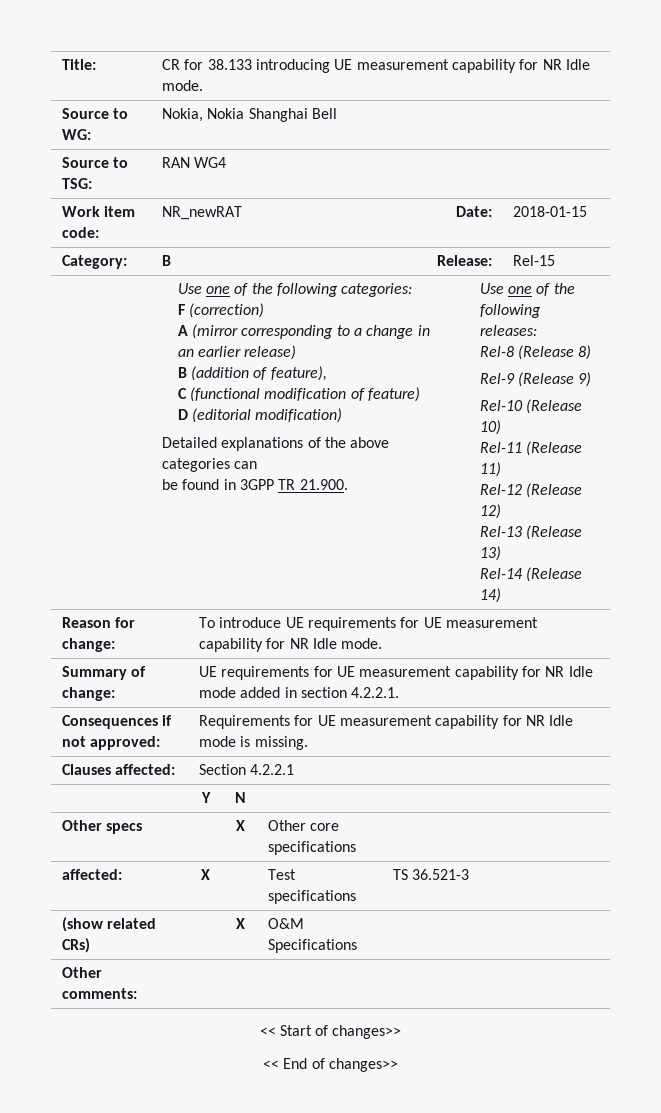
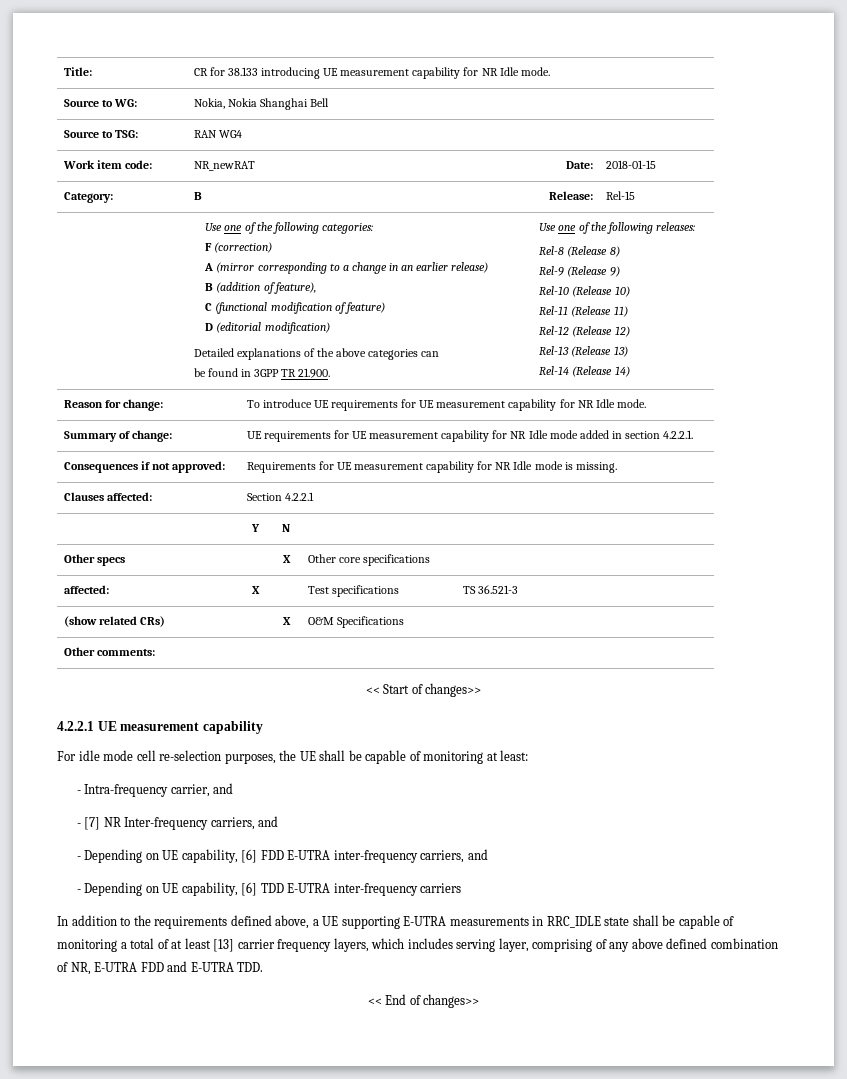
(402, 1032) none -> [57,721,263,734] [57,750,529,764] [76,783,234,797] [76,816,279,830] [76,849,488,863] [76,882,462,896] [57,915,735,929] [57,938,778,952] [57,961,264,975] // 4.2.2.1 UE measurement capability // For idle mode cell re-selection purposes, the UE shall be capable of monitoring at least: // - Intra-frequency carrier, and // - [7] NR Inter-frequency carriers, and // - Depending on UE capability, [6] FDD E-UTRA inter-frequency carriers, and // - Depending on UE capability, [6] TDD E-UTRA inter-frequency carriers // In addition to the requirements defined above, a UE supporting E-UTRA measurements in RRC_IDLE state shall be capable of monitoring a total of at least [13] carrier frequency layers, which includes serving layer, comprising of any above defined combination of NR, E-UTRA FDD and E-UTRA TDD.

